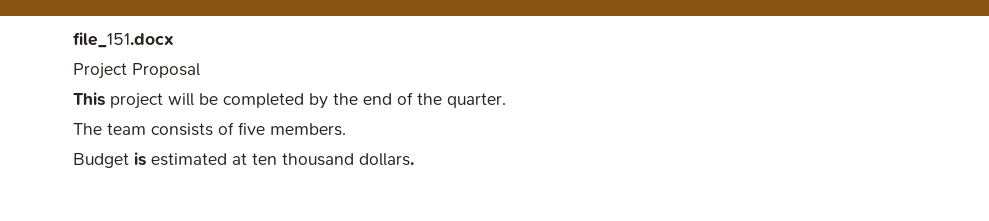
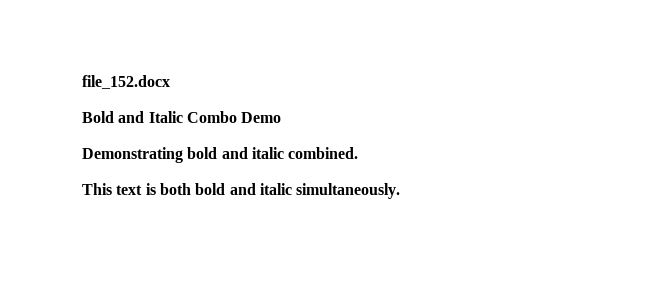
[73,32,174,48] [73,63,200,79] [73,92,506,109] [73,122,346,136] [73,152,414,168] file_151.docx // Project Proposal // This project will be completed by the end of the quarter. // The team consists of five members. // Budget is estimated at ten thousand dollars. -> [82,75,170,89] [82,111,282,123] [82,147,359,163] [82,183,401,199] file_152.docx // Bold and Italic Combo Demo // Demonstrating bold and italic combined. // This text is both bold and italic simultaneously.

